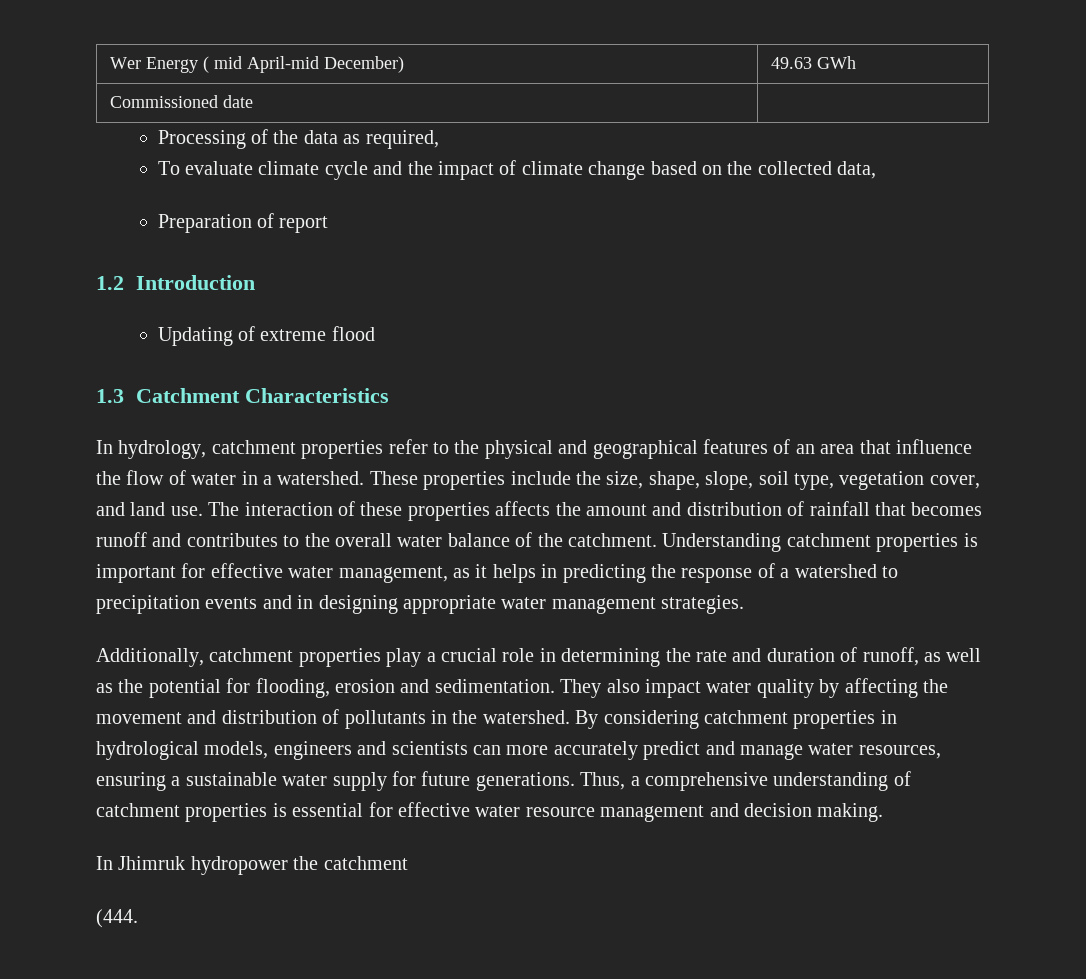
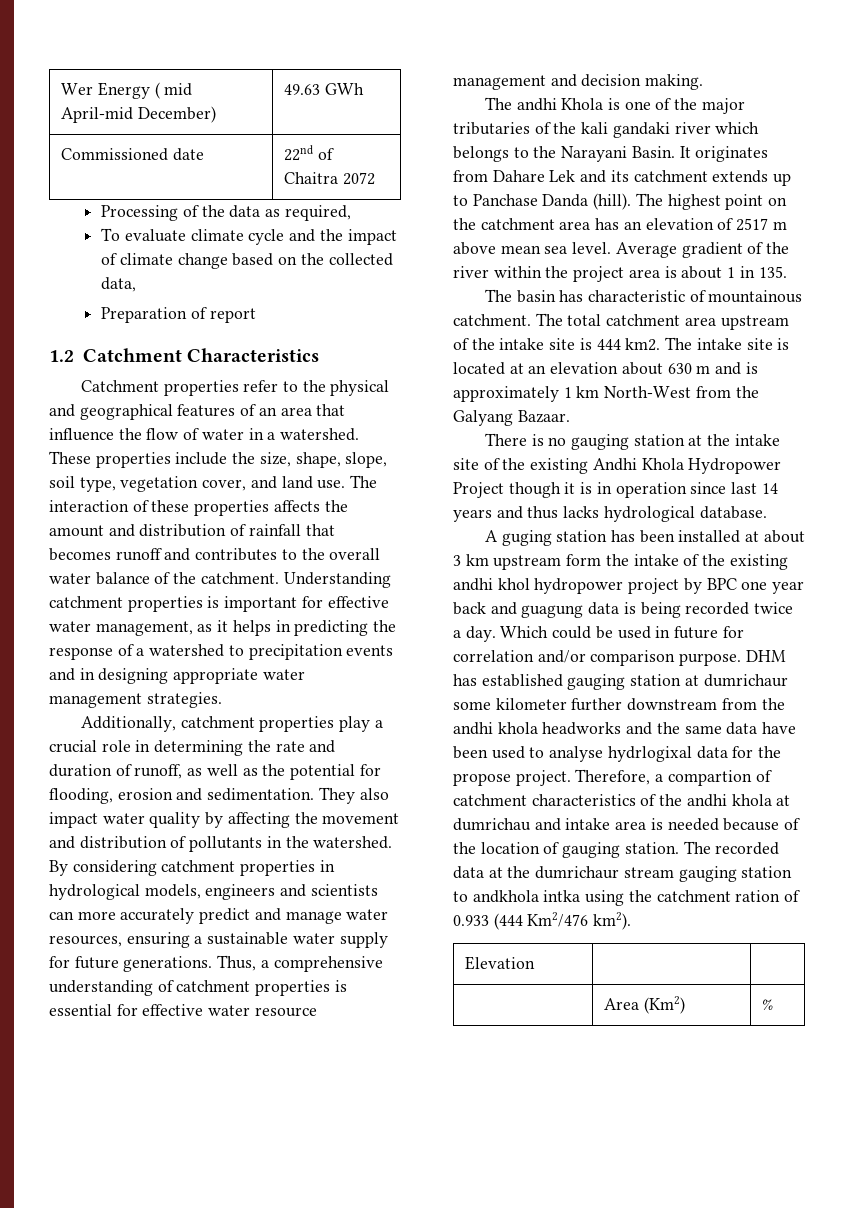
(254, 101) none -> [284,145,334,161] [284,172,375,185] 22nd of Chaitra 2072
[135,275,255,290] [157,326,375,346] [96,389,124,403] Introduction // Updating of extreme flood // 1.3 -> (74, 356) none
[96,440,296,459] In hydrology, catchment -> [80,380,159,392] Catchment
[96,856,408,875] [96,909,138,928] In Jhimruk hydropower the catchment // (444. -> [484,97,745,114] [453,122,760,138] [453,146,769,162] [453,170,792,186] [453,193,788,210] [453,218,787,231] [453,242,790,258] [453,266,787,282] [484,289,803,303] [453,313,789,330] [453,337,790,351] [453,362,758,375] [453,386,759,402] [453,410,570,426] [484,433,780,450] [453,458,782,474] [453,482,778,498] [453,506,767,522] [484,530,805,546] [453,554,788,570] [453,578,805,594] [453,602,794,618] [453,626,744,642] [453,650,786,666] [453,674,788,690] [453,698,785,711] [453,722,797,735] [453,746,782,762] [453,769,772,786] [453,794,791,807] [453,818,801,831] [453,841,780,858] [453,866,793,882] [453,890,801,906] [453,912,632,930] [465,956,536,970] [604,996,685,1014] [762,999,774,1010] The andhi Khola is one of the major tributaries of the kali gandaki river which belongs to the Narayani Basin. It originates from Dahare Lek and its catchment extends up to Panchase Danda (hill). The highest point on the catchment area has an elevation of 2517 m above mean sea level. Average gradient of the river within the project area is about 1 in 135. // The basin has characteristic of mountainous catchment. The total catchment area upstream of the intake site is 444 km2. The intake site is located at an elevation about 630 m and is approximately 1 km North-West from the Galyang Bazaar. // There is no gauging station at the intake site of the existing Andhi Khola Hydropower Project though it is in operation since last 14 years and thus lacks hydrological database. // A guging station has been installed at about 3 km upstream form the intake of the existing andhi khol hydropower project by BPC one year back and guagung data is being recorded twice a day. Which could be used in future for correlation and/or comparison purpose. DHM has established gauging station at dumrichaur some kilometer further downstream from the andhi khola headworks and the same data have been used to analyse hydrlogixal data for the propose project. Therefore, a compartion of catchment characteristics of the andhi khola at dumrichau and intake area is needed because of the location of gauging station. The recorded data at the dumrichaur stream gauging station to andkhola intka using the catchment ration of 0.933 (444 Km2/476 km2). // Elevation | | // | Area (Km2) | %

